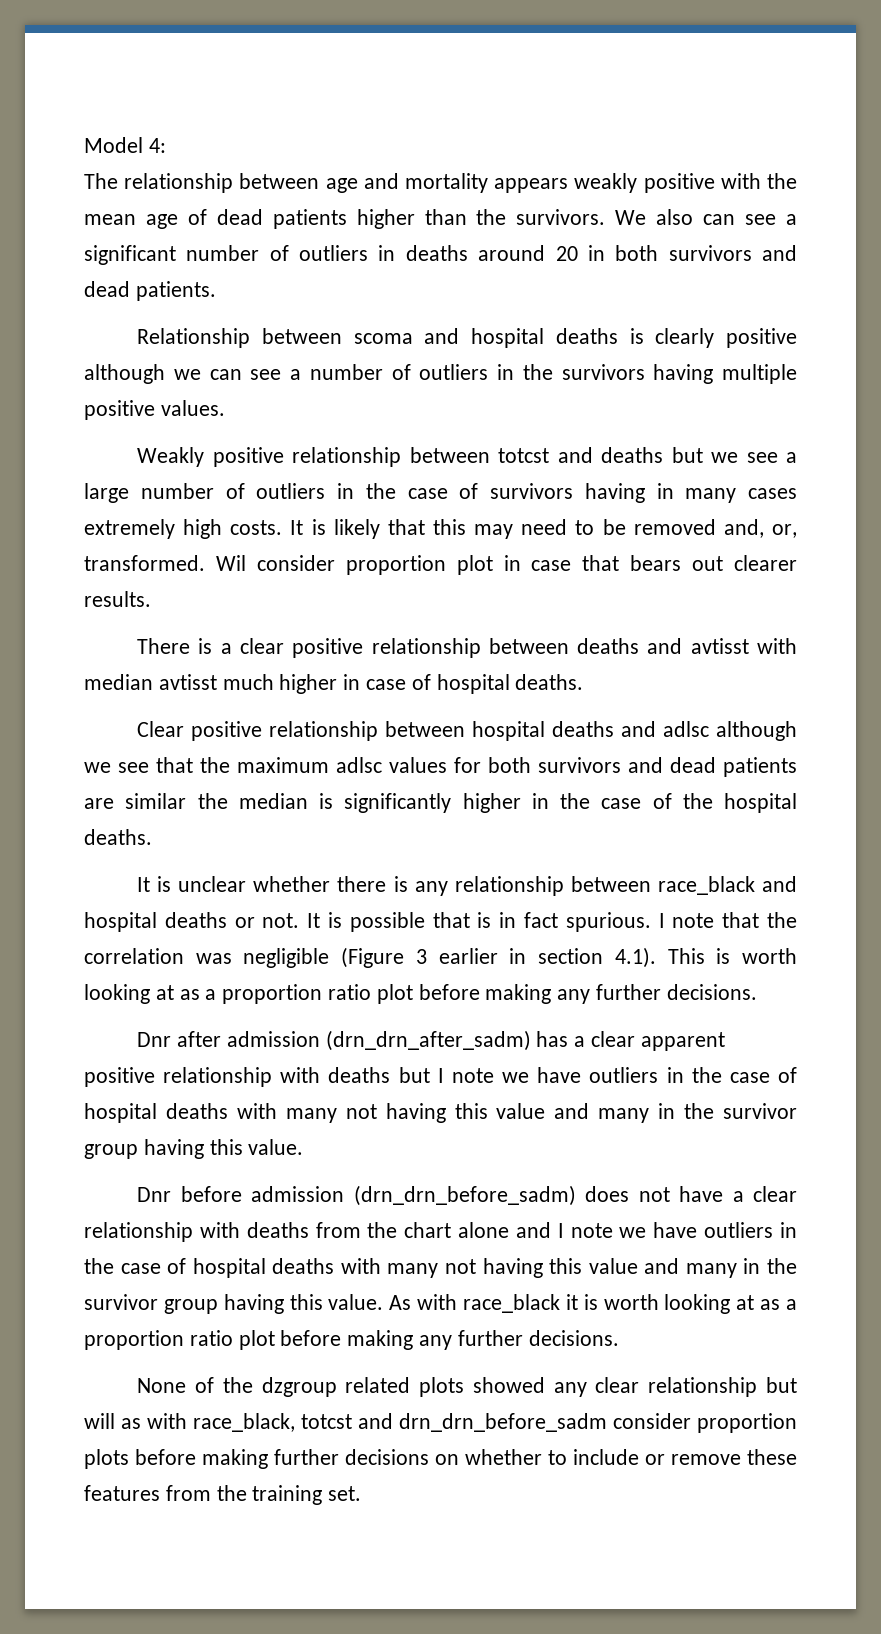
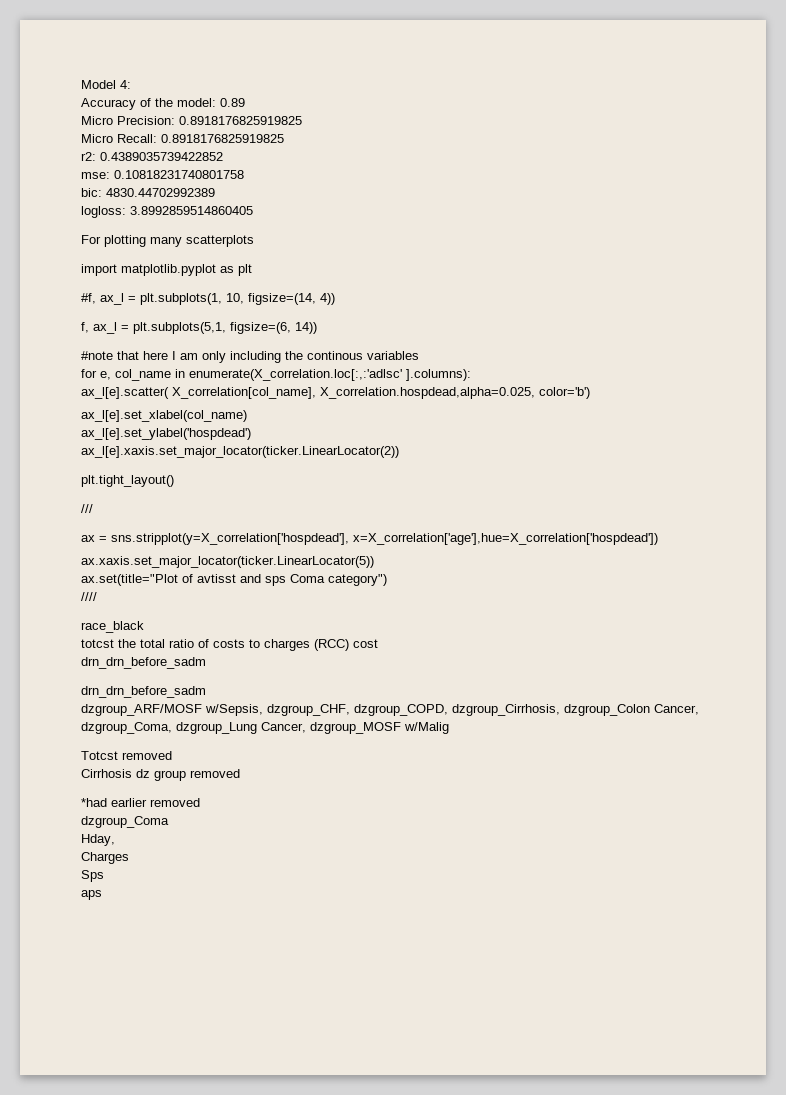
[84,173,797,193] [84,209,797,229] [84,245,798,265] [84,281,216,301] [137,328,798,348] [84,364,797,384] [84,400,225,420] [137,447,798,467] [84,483,797,503] [84,519,797,539] [84,555,797,575] [84,591,151,607] [137,638,797,658] [84,674,584,694] [137,721,798,741] [84,757,797,777] [84,793,797,813] [84,829,152,845] [137,876,797,896] [84,912,797,932] [84,947,798,968] [84,984,757,1004] [137,1030,725,1051] [84,1067,797,1087] [84,1103,797,1123] [84,1139,304,1159] [137,1185,798,1206] [84,1222,797,1242] [84,1258,797,1278] [84,1294,797,1314] [84,1330,619,1350] [137,1377,797,1397] [84,1413,797,1433] [84,1449,797,1469] [84,1485,362,1505] The relationship between age and mortality appears weakly positive with the mean age of dead patients higher than the survivors. We also can see a significant number of outliers in deaths around 20 in both survivors and dead patients. // Relationship between scoma and hospital deaths is clearly positive although we can see a number of outliers in the survivors having multiple positive values. // Weakly positive relationship between totcst and deaths but we see a large number of outliers in the case of survivors having in many cases extremely high costs. It is likely that this may need to be removed and, or, transformed. Wil consider proportion plot in case that bears out clearer results. // There is a clear positive relationship between deaths and avtisst with median avtisst much higher in case of hospital deaths. // Clear positive relationship between hospital deaths and adlsc although we see that the maximum adlsc values for both survivors and dead patients are similar the median is significantly higher in the case of the hospital deaths. // It is unclear whether there is any relationship between race_black and hospital deaths or not. It is possible that is in fact spurious. I note that the correlation was negligible (Figure 3 earlier in section 4.1). This is worth looking at as a proportion ratio plot before making any further decisions. // Dnr after admission (drn_drn_after_sadm) has a clear apparent positive relationship with deaths but I note we have outliers in the case of hospital deaths with many not having this value and many in the survivor group having this value. // Dnr before admission (drn_drn_before_sadm) does not have a clear relationship with deaths from the chart alone and I note we have outliers in the case of hospital deaths with many not having this value and many in the survivor group having this value. As with race_black it is worth looking at as a proportion ratio plot before making any further decisions. // None of the dzgroup related plots showed any clear relationship but will as with race_black, totcst and drn_drn_before_sadm consider proportion plots before making further decisions on whether to include or remove these features from the training set. -> [81,98,245,110] [81,116,302,125] [81,134,284,143] [81,152,223,161] [81,170,244,179] [81,188,215,197] [81,206,253,218] [81,235,254,247] [81,264,252,276] [81,293,335,305] [81,322,317,334] [81,351,419,363] [81,369,471,381] [81,387,590,399] [81,410,247,422] [81,428,251,440] [81,446,399,458] [81,475,174,487] [81,504,93,513] [81,533,658,545] [81,556,374,568] [81,574,387,586] [81,592,97,601] [81,621,144,633] [81,639,378,651] [81,657,206,669] [81,686,206,698] [81,704,699,716] [81,722,449,734] [81,751,172,760] [81,769,240,781] [81,798,200,807] [81,816,169,828] [81,834,115,846] [81,852,129,864] [81,870,104,882] [81,890,102,900] Accuracy of the model: 0.89 // Micro Precision: 0.8918176825919825 // Micro Recall: 0.8918176825919825 // r2: 0.4389035739422852 // mse: 0.10818231740801758 // bic: 4830.44702992389 // logloss: 3.8992859514860405 // For plotting many scatterplots // import matplotlib.pyplot as plt // #f, ax_l = plt.subplots(1, 10, figsize=(14, 4)) // f, ax_l = plt.subplots(5,1, figsize=(6, 14)) // #note that here I am only including the continous variables // for e, col_name in enumerate(X_correlation.loc[:,:'adlsc' ].columns): // ax_l[e].scatter( X_correlation[col_name], X_correlation.hospdead,alpha=0.025, color='b') // ax_l[e].set_xlabel(col_name) // ax_l[e].set_ylabel('hospdead') // ax_l[e].xaxis.set_major_locator(ticker.LinearLocator(2)) // plt.tight_layout() // /// // ax = sns.stripplot(y=X_correlation['hospdead'], x=X_correlation['age'],hue=X_correlation['hospdead']) // ax.xaxis.set_major_locator(ticker.LinearLocator(5)) // ax.set(title="Plot of avtisst and sps Coma category") // //// // race_black // totcst the total ratio of costs to charges (RCC) cost // drn_drn_before_sadm // drn_drn_before_sadm // dzgroup_ARF/MOSF w/Sepsis, dzgroup_CHF, dzgroup_COPD, dzgroup_Cirrhosis, dzgroup_Colon Cancer, dzgroup_Coma, dzgroup_Lung Cancer, dzgroup_MOSF w/Malig // Totcst removed // Cirrhosis dz group removed // *had earlier removed // dzgroup_Coma // Hday, // Charges // Sps // aps

